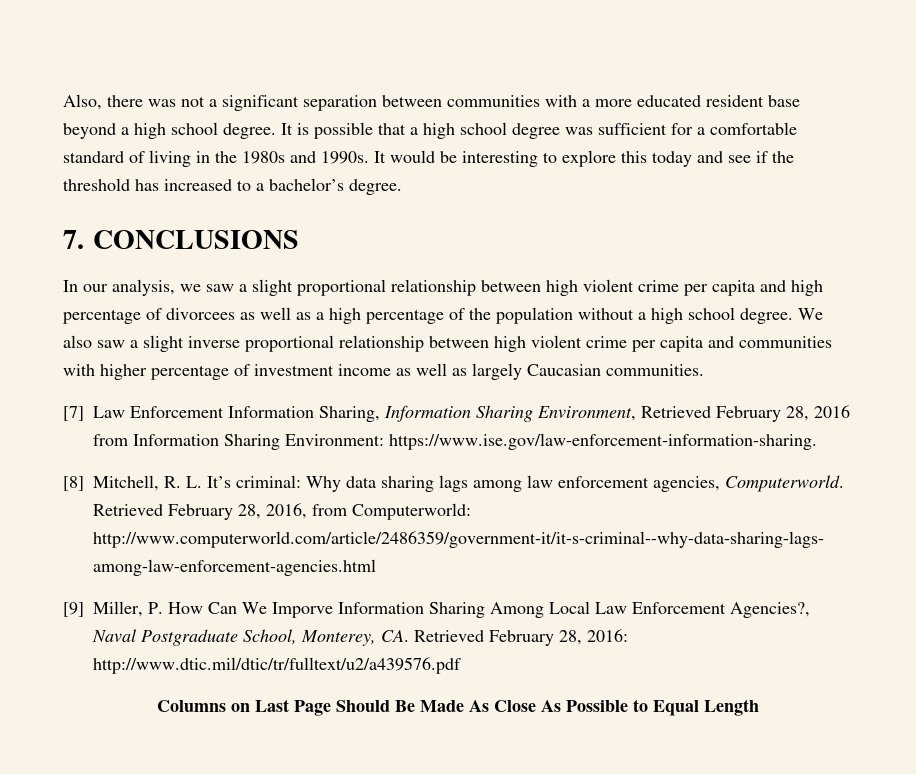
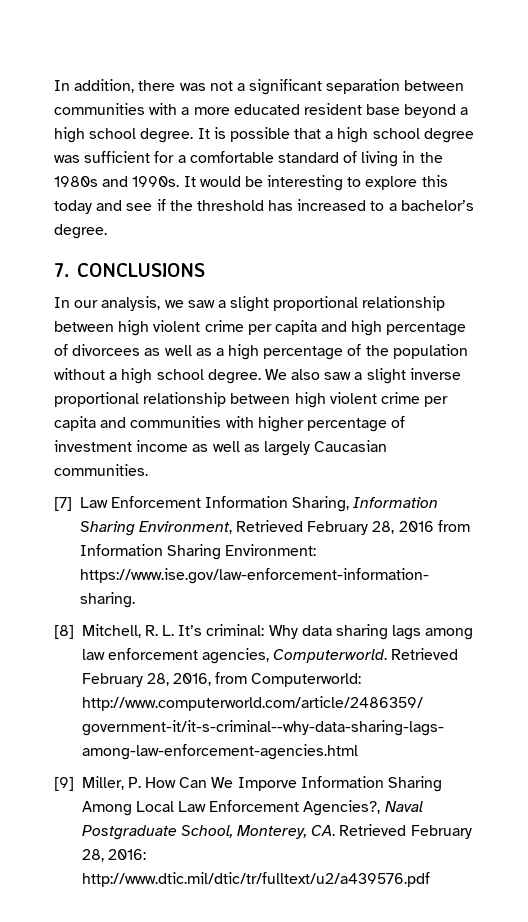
[63,94,102,110] Also, -> [54,79,135,93] In addition,
[157,699,759,716] // Columns on Last Page Should Be Made As Close As Possible to Equal Length -> (430, 879) none

